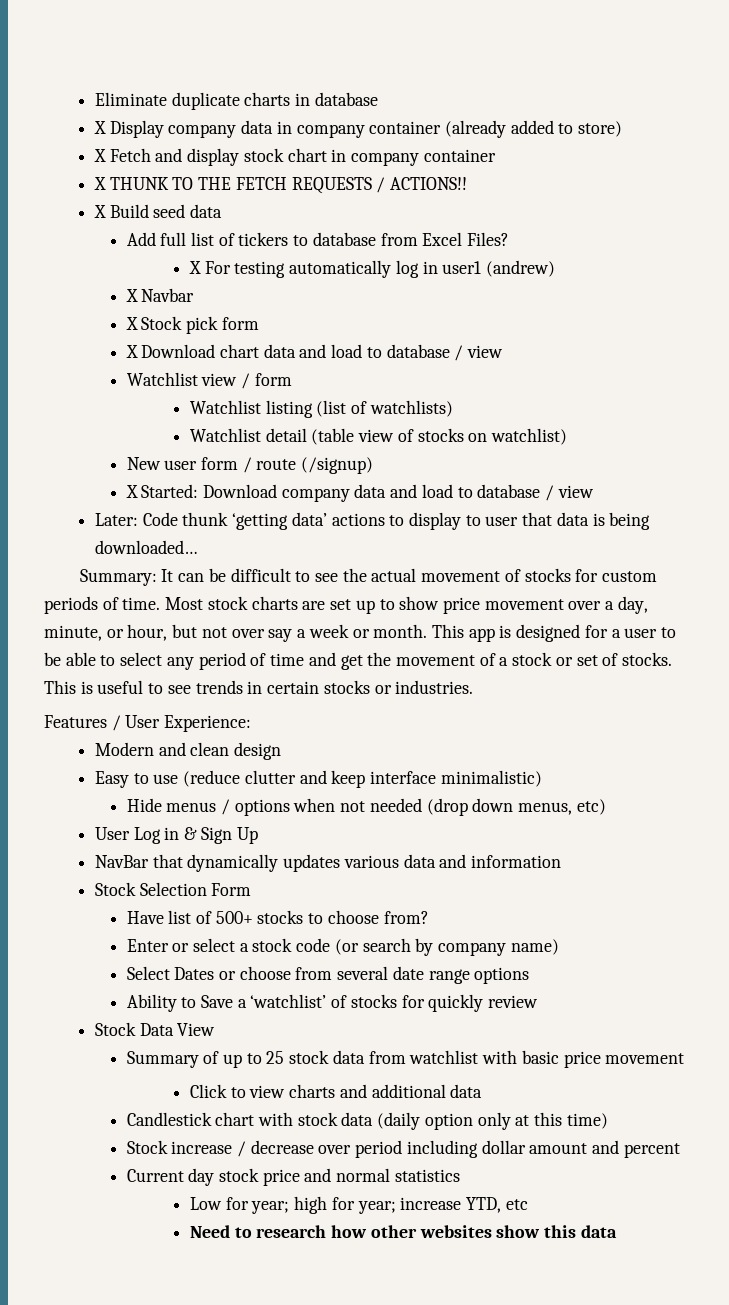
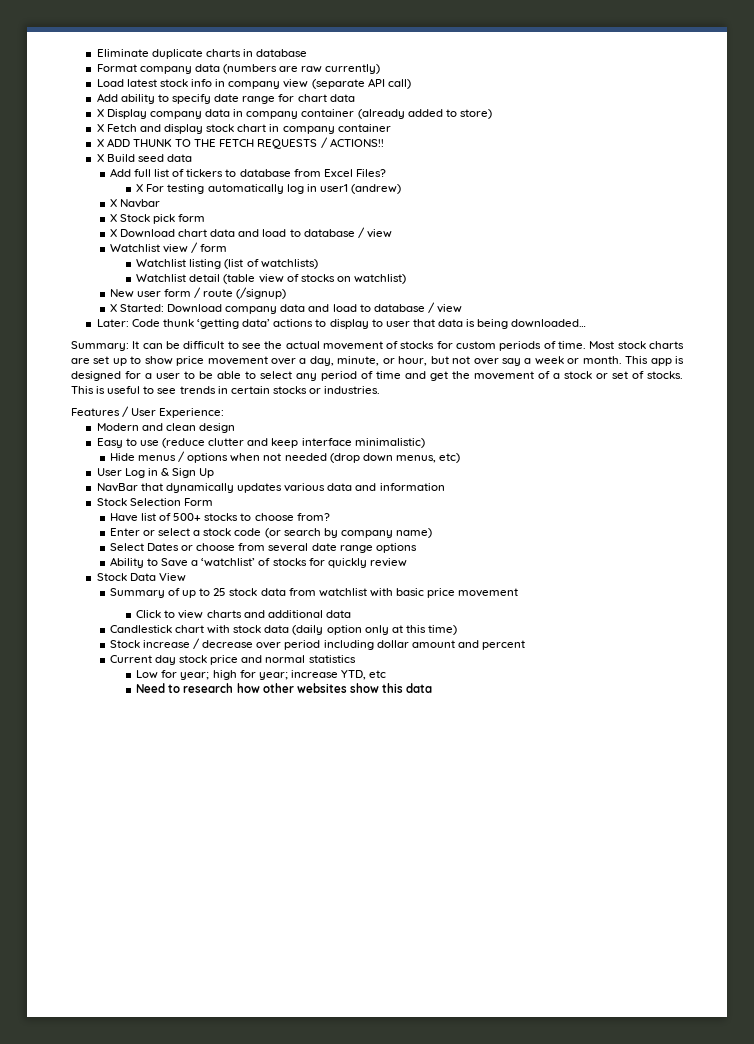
(378, 99) none -> [96,64,381,74] [96,78,411,89] [96,93,355,104] // Format company data (numbers are raw currently) // Load latest stock info in company view (separate API call) // Add ability to specify date range for chart data
(106, 183) none -> [106,138,130,147] ADD

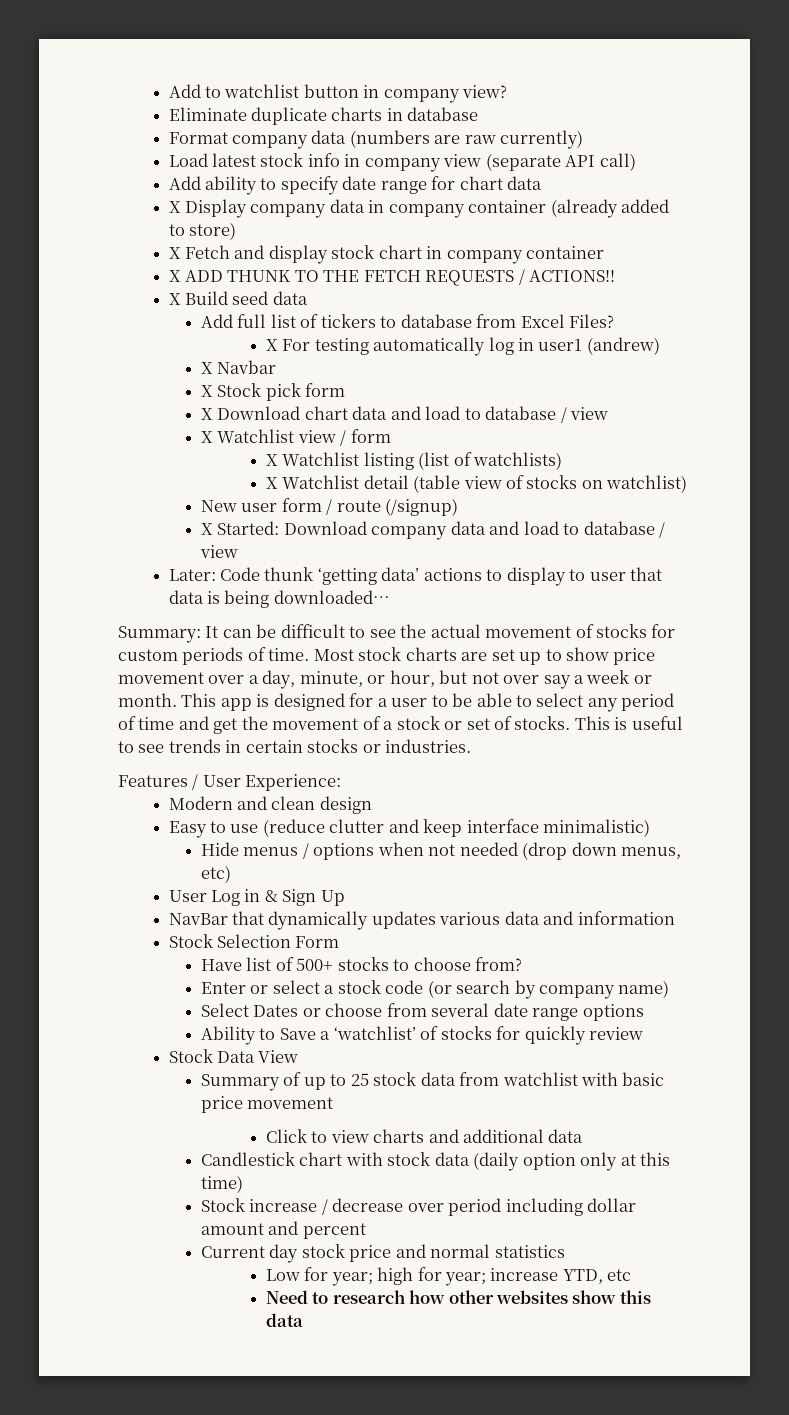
(96, 53) none -> [168,84,508,103] Add to watchlist button in company view? //
(392, 233) none -> [200,431,213,443] X
(228, 248) none -> [265,454,278,466] X
(318, 264) none -> [265,477,278,489] X

